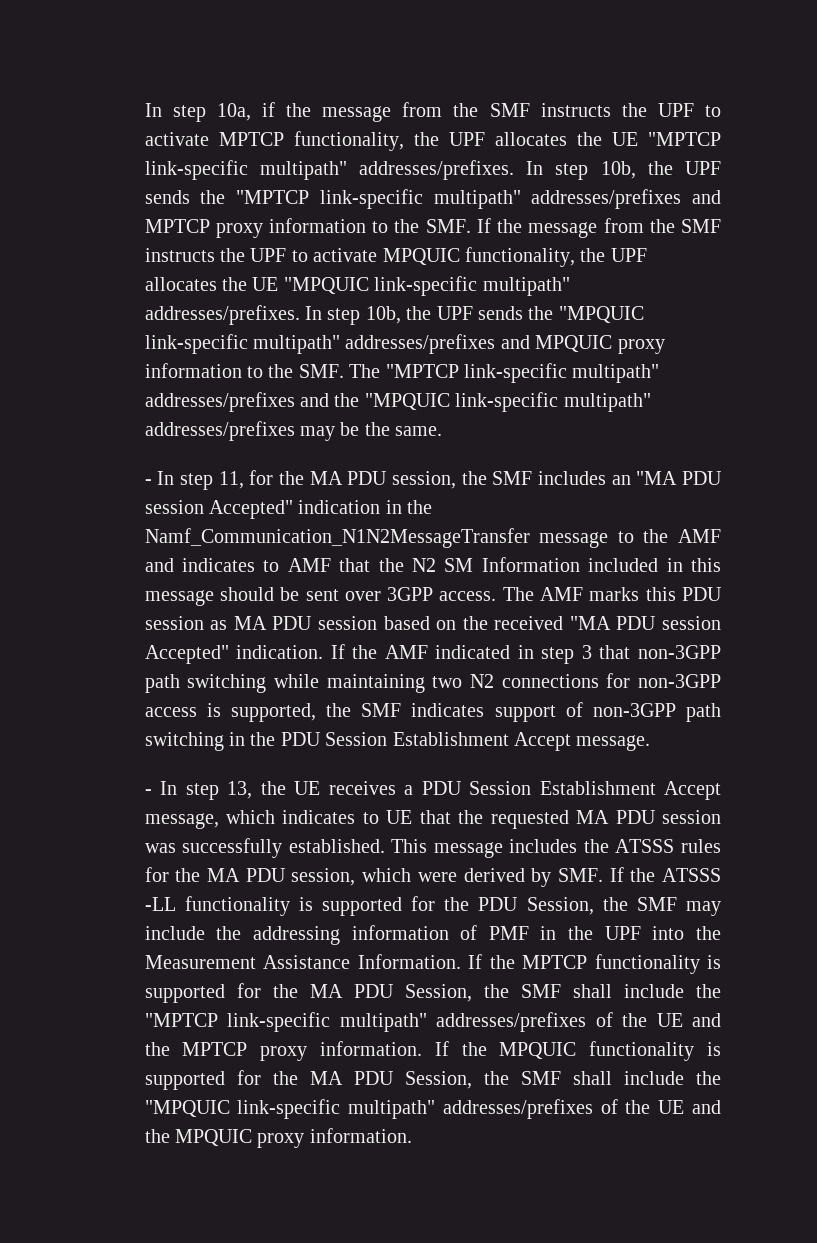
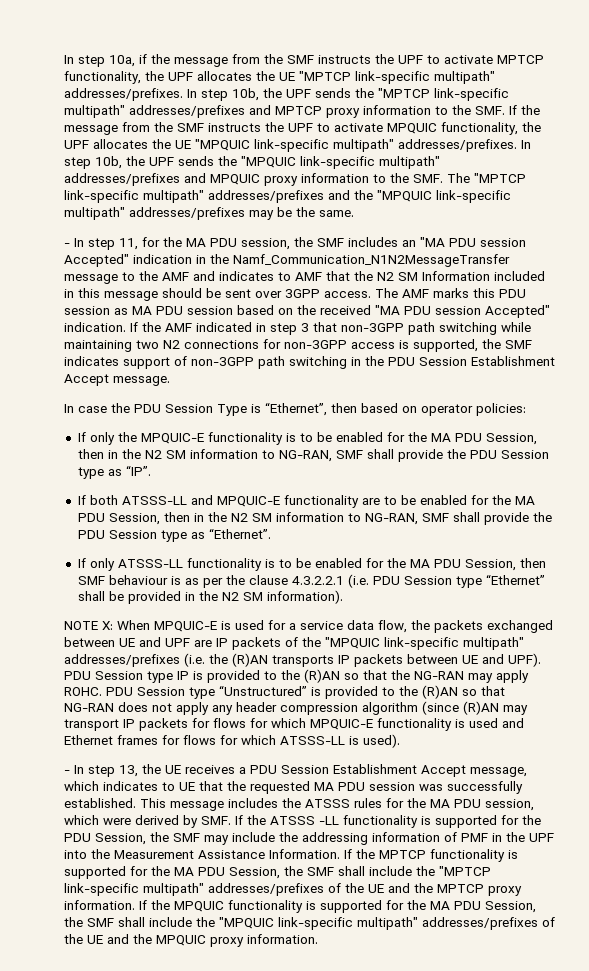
(651, 743) none -> [63,402,526,416] [78,432,538,445] [78,449,550,462] [78,465,152,479] [78,495,536,508] [78,512,553,525] [78,528,272,542] [78,558,547,571] [78,574,546,588] [78,590,344,604] [63,620,553,633] [63,637,524,650] [63,653,541,667] [63,669,529,683] [63,685,505,699] [63,701,528,715] [63,718,524,731] [63,734,400,748] // In case the PDU Session Type is “Ethernet”, then based on operator policies: // If only the MPQUIC-E functionality is to be enabled for the MA PDU Session, then in the N2 SM information to NG-RAN, SMF shall provide the PDU Session type as “IP”. // If both ATSSS-LL and MPQUIC-E functionality are to be enabled for the MA PDU Session, then in the N2 SM information to NG-RAN, SMF shall provide the PDU Session type as “Ethernet”. // If only ATSSS-LL functionality is to be enabled for the MA PDU Session, then SMF behaviour is as per the clause 4.3.2.2.1 (i.e. PDU Session type “Ethernet” shall be provided in the N2 SM information). // NOTE X: When MPQUIC-E is used for a service data flow, the packets exchanged between UE and UPF are IP packets of the "MPQUIC link-specific multipath" addresses/prefixes (i.e. the (R)AN transports IP packets between UE and UPF). PDU Session type IP is provided to the (R)AN so that the NG-RAN may apply ROHC. PDU Session type “Unstructured” is provided to the (R)AN so that NG-RAN does not apply any header compression algorithm (since (R)AN may transport IP packets for flows for which MPQUIC-E functionality is used and Ethernet frames for flows for which ATSSS-LL is used).

